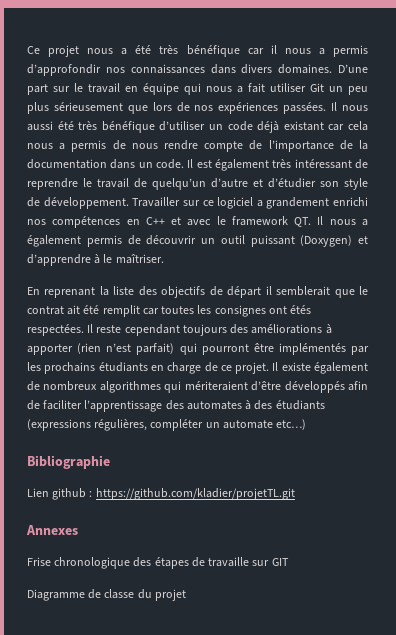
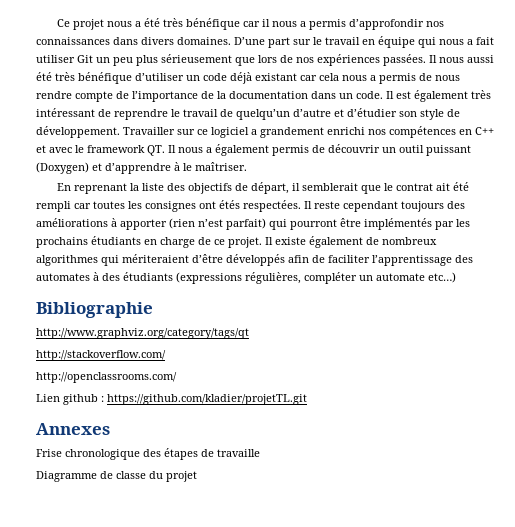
[227,286,262,298] départ -> [250,182,289,194] départ,
[102,305,140,317] remplit -> [36,201,71,212] rempli
(110, 462) none -> [36,328,249,339] [36,350,166,361] [36,372,177,383] // http://www.graphviz.org/category/tags/qt // http://stackoverflow.com/ // http://openclassrooms.com/
[252,558,289,566] sur GIT -> (260, 453) none

